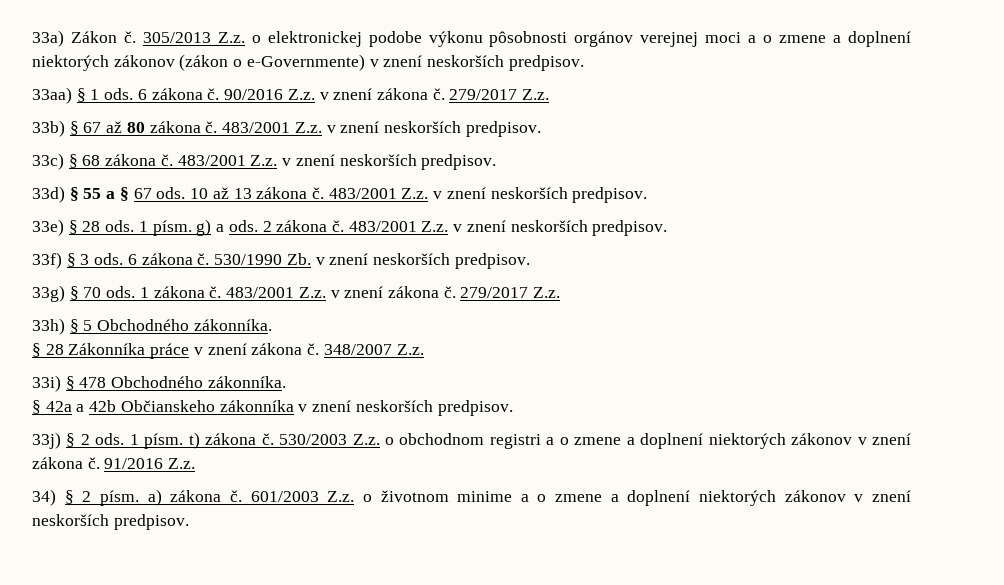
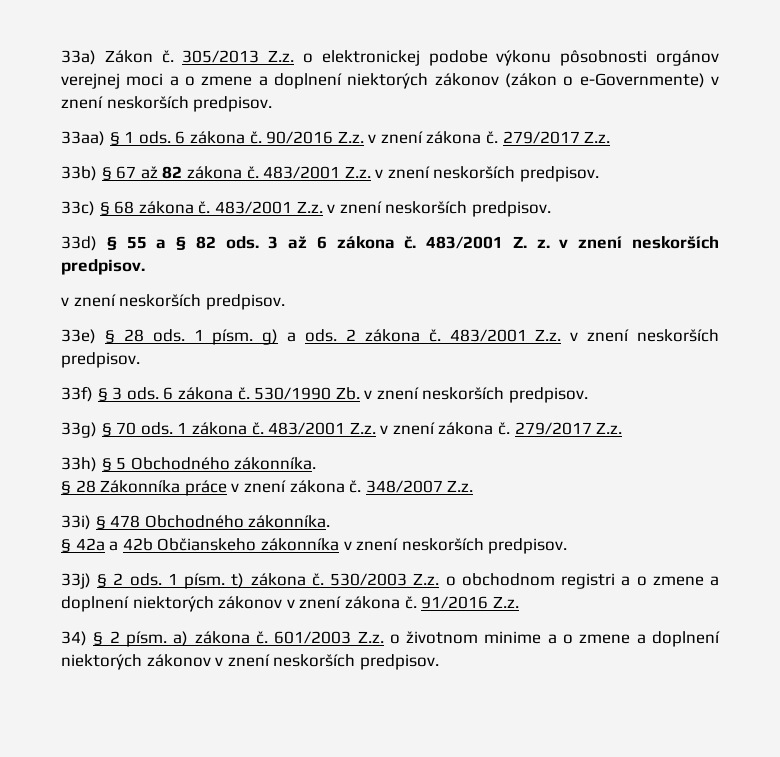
[126,122,145,133] 80 -> [162,166,183,179] 82
[133,187,429,199] 67 ods. 10 až 13 zákona č. 483/2001 Z.z. -> [195,236,719,249] [61,259,145,275] 82 ods. 3 až 6 zákona č. 483/2001 Z. z. v znení neskorších predpisov. //

